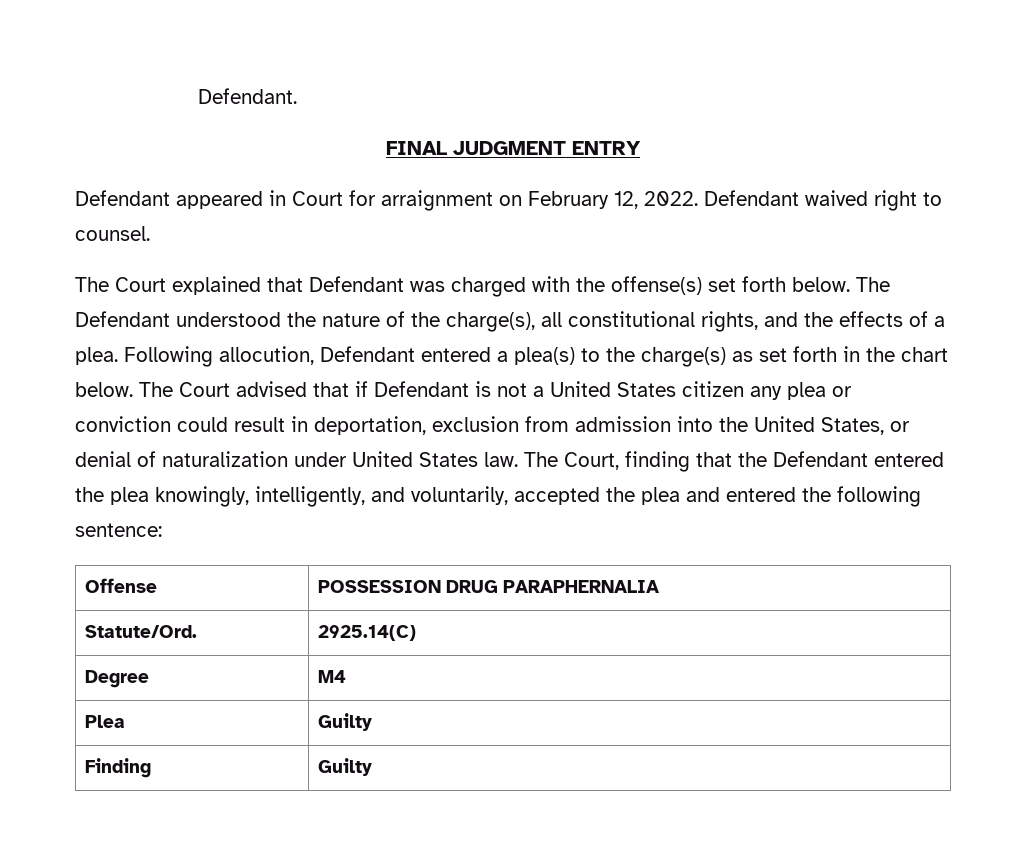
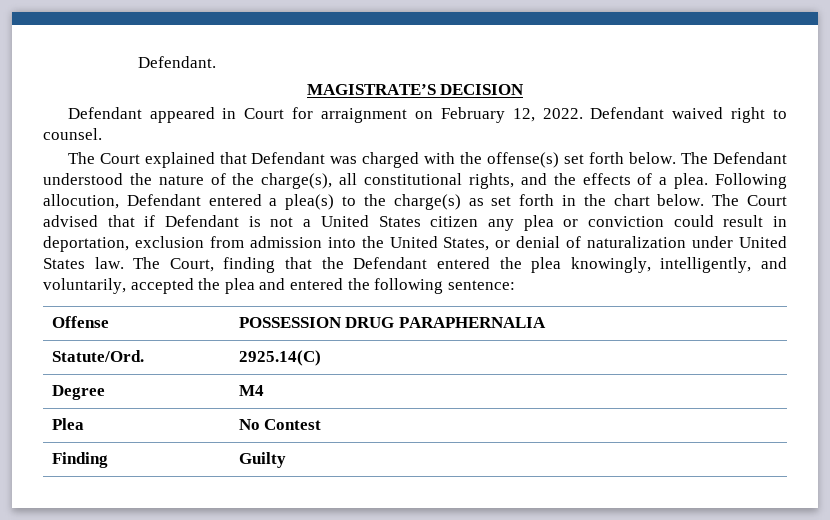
[386,141,641,155] FINAL JUDGMENT ENTRY -> [306,84,525,95] MAGISTRATE’S DECISION
[318,713,373,731] Guilty -> [238,419,322,430] No Contest

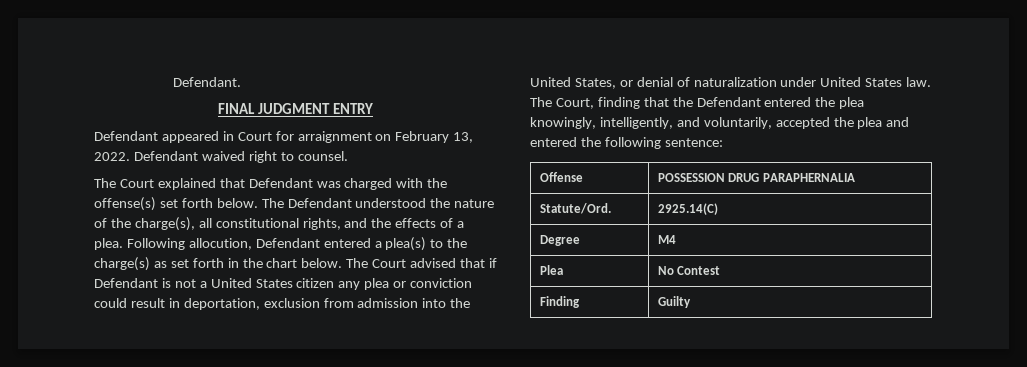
[306,84,525,95] MAGISTRATE’S DECISION -> [218,103,373,114] FINAL JUDGMENT ENTRY
[512,108,535,122] 12, -> [453,132,474,143] 13,

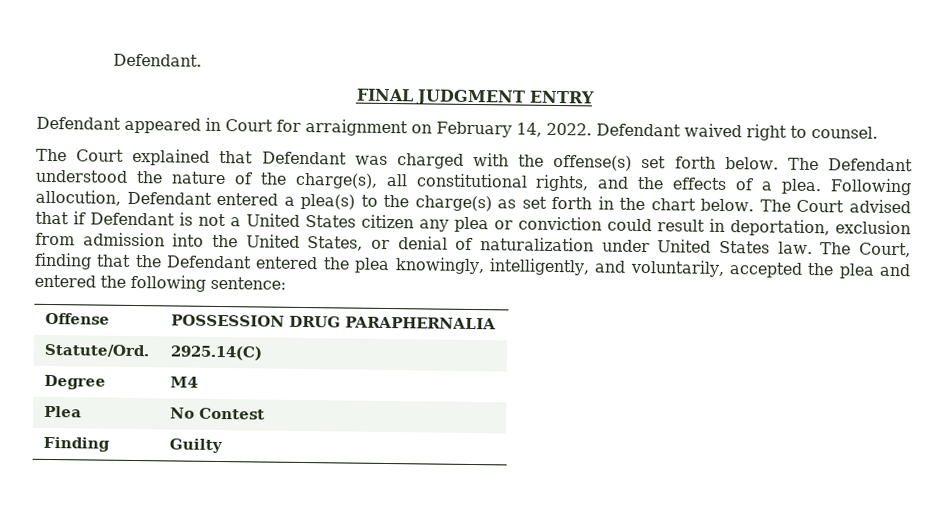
[453,132,474,143] 13, -> [515,122,542,137] 14,

